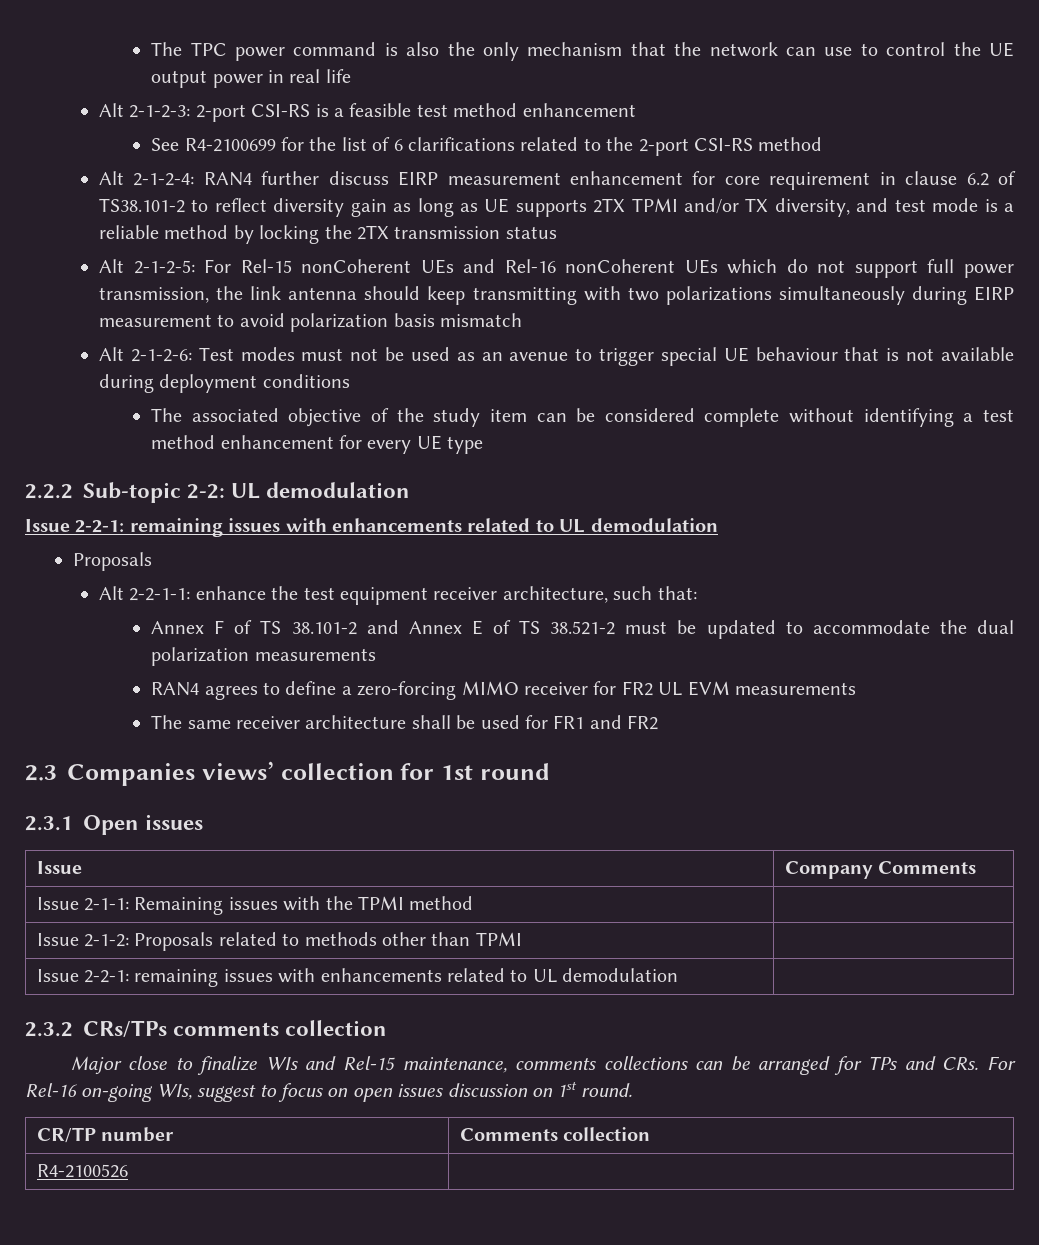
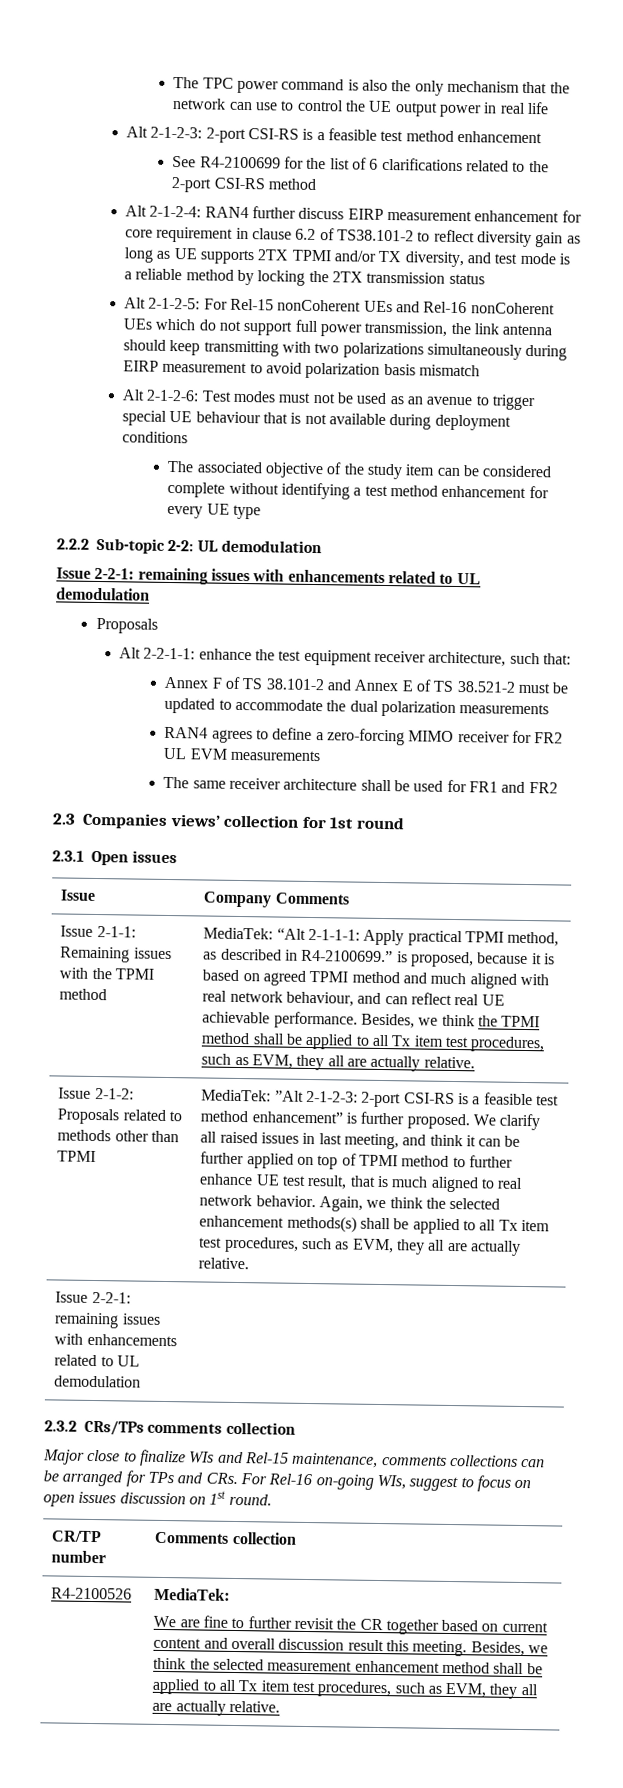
(474, 903) none -> [203,927,560,947] [203,948,555,968] [202,969,549,989] [202,990,505,1007] [202,1011,541,1029] [201,1032,546,1053] [201,1053,475,1072] MediaTek: “Alt 2-1-1-1: Apply practical TPMI method, as described in R4-2100699.” is proposed, because it is based on agreed TPMI method and much aligned with real network behaviour, and can reflect real UE achievable performance. Besides, we think the TPMI method shall be applied to all Tx item test procedures, such as EVM, they all are actually relative.
(522, 939) none -> [201,1089,559,1108] [200,1110,541,1131] [200,1131,521,1150] [200,1151,513,1170] [199,1173,524,1193] [199,1194,501,1212] [199,1215,550,1235] [199,1236,521,1256] [198,1257,250,1270] MediaTek: ”Alt 2-1-2-3: 2-port CSI-RS is a feasible test method enhancement” is further proposed. We clarify all raised issues in last meeting, and think it can be further applied on top of TPMI method to further enhance UE test result, that is much aligned to real network behavior. Again, we think the selected enhancement methods(s) shall be applied to all Tx item test procedures, such as EVM, they all are actually relative.
(128, 1171) none -> [154,1587,231,1601] [153,1615,548,1635] [153,1637,548,1657] [153,1657,543,1675] [152,1678,538,1699] [152,1700,280,1716] MediaTek: // We are fine to further revisit the CR together based on current content and overall discussion result this meeting. Besides, we think the selected measurement enhancement method shall be applied to all Tx item test procedures, such as EVM, they all are actually relative.

